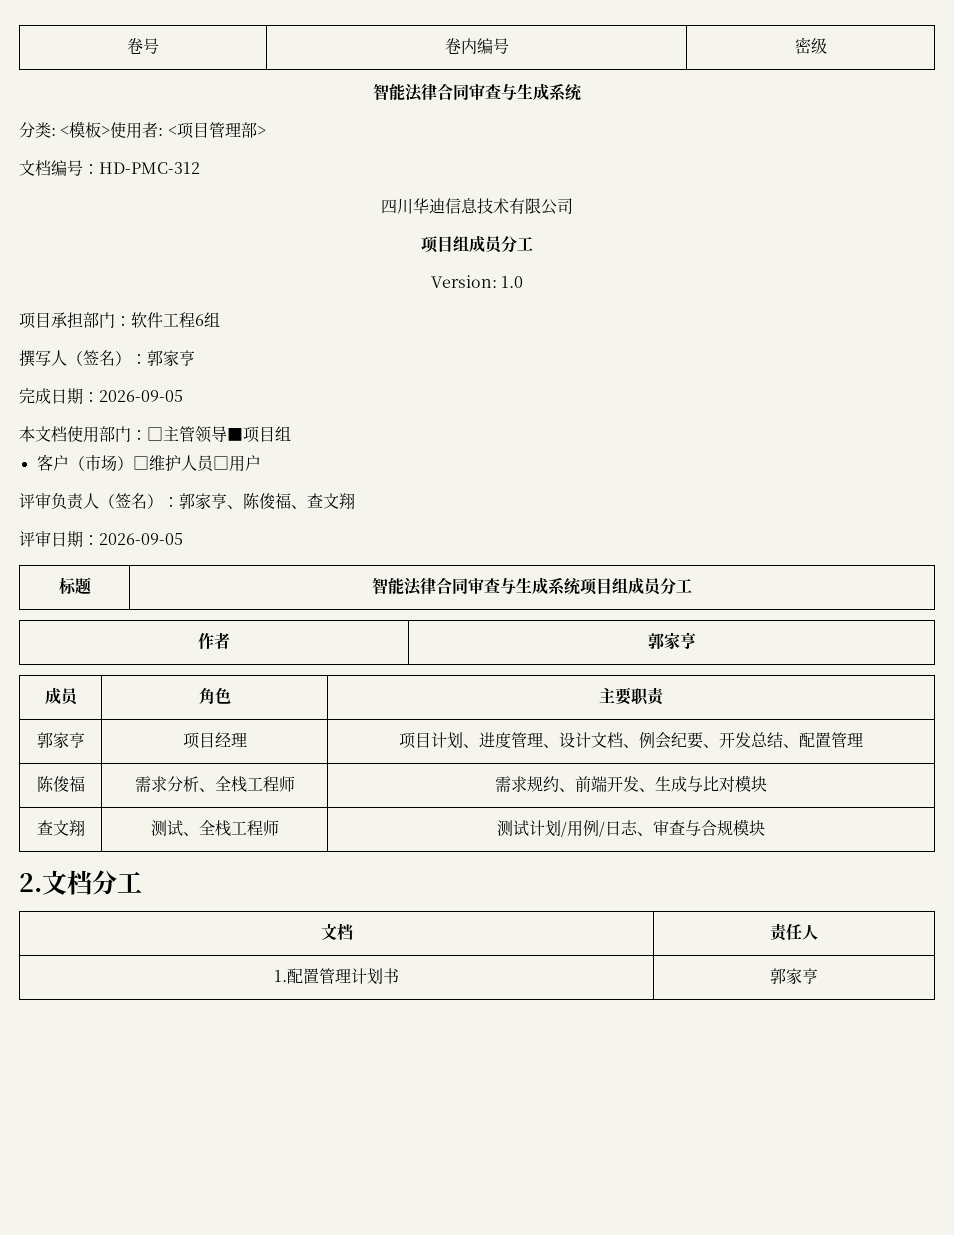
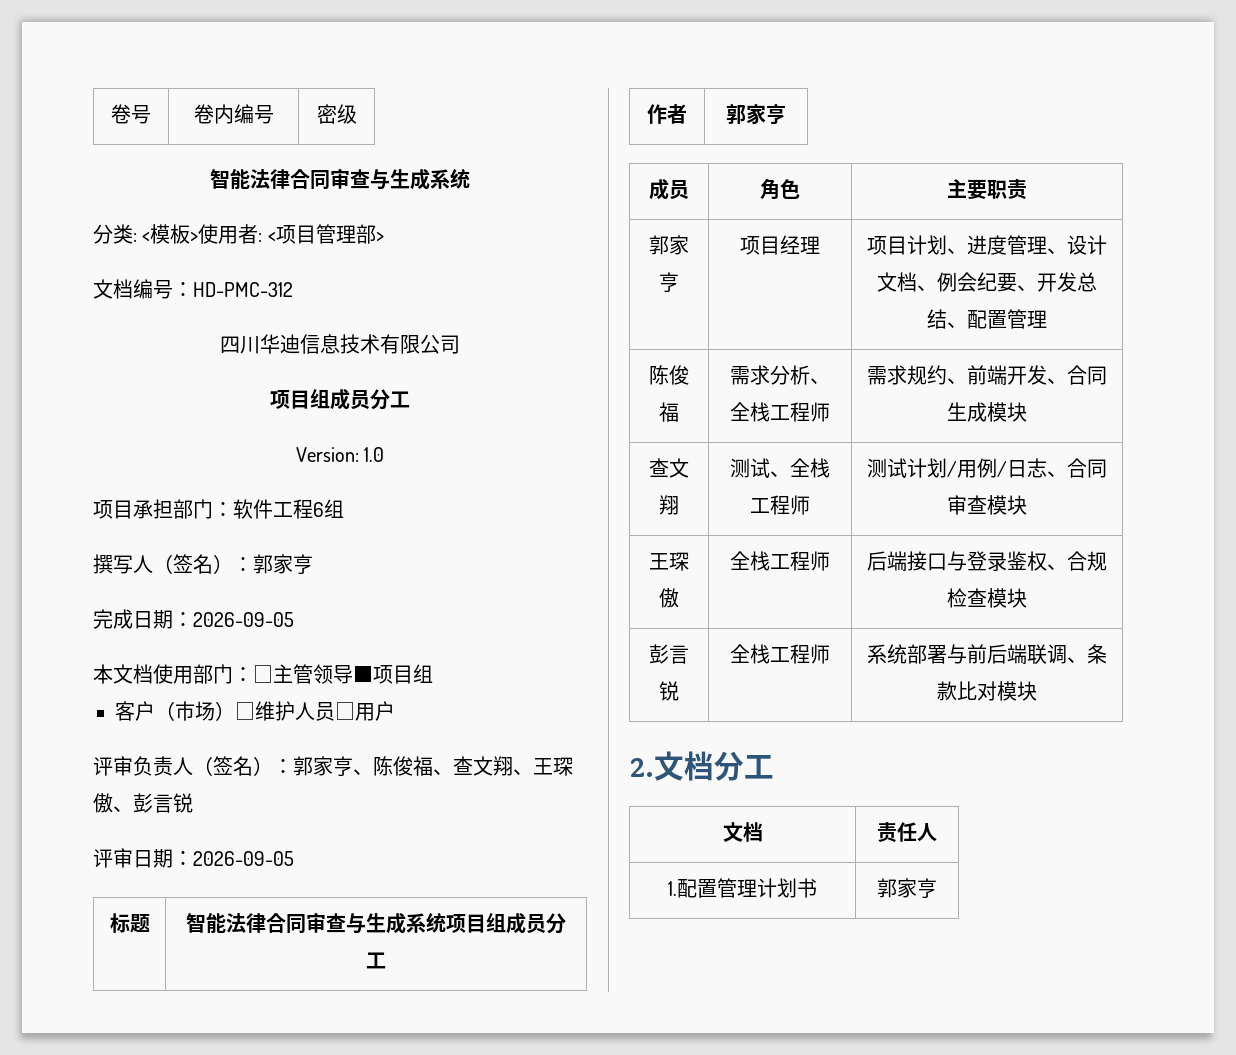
(355, 501) none -> [513,757,573,776] [93,793,193,813] 、王琛傲、彭言锐
[655,776,735,792] 生成与比对 -> [1067,365,1107,385] [947,402,987,422] 合同生成
[653,819,733,836] 审查与合规 -> [1067,458,1107,478] [947,495,1027,515] [649,552,689,571] [659,588,679,608] [730,551,830,571] [867,551,1107,571] [947,588,1027,608] [649,644,689,664] [659,681,679,701] [730,644,830,664] [867,644,1107,665] [937,681,997,701] 合同审查模块 // 王琛傲 | 全栈工程师 | 后端接口与登录鉴权、合规检查模块 // 彭言锐 | 全栈工程师 | 系统部署与前后端联调、条款比对

